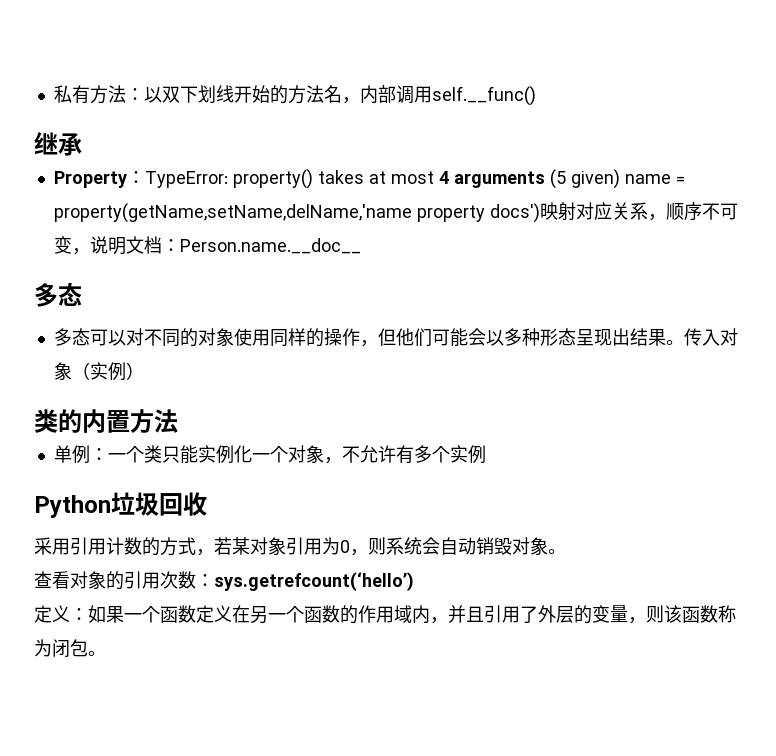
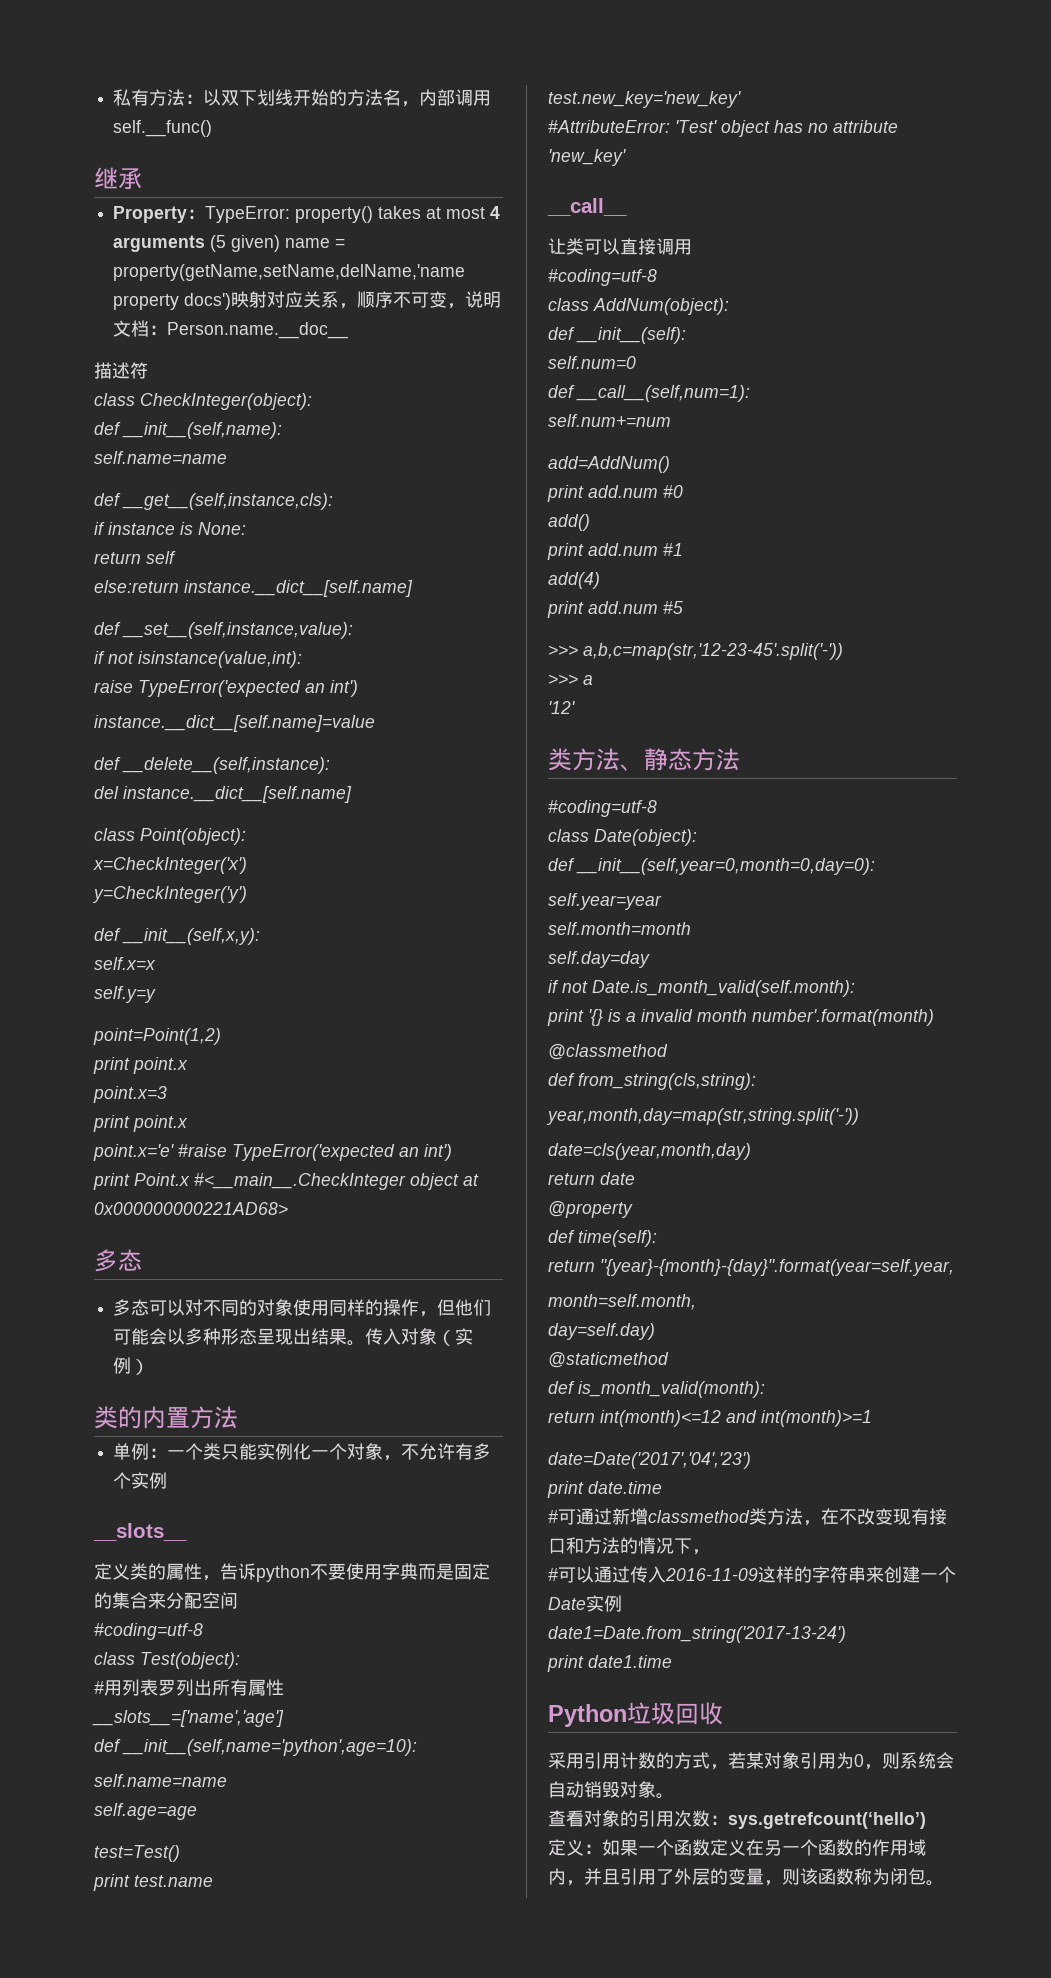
(361, 246) none -> [94,362,148,379] [94,393,312,410] [94,422,282,439] [94,451,227,464] [94,493,333,510] [94,522,246,535] [94,551,176,564] [94,580,413,597] [94,622,353,639] [94,651,302,668] [94,680,358,697] [94,715,375,732] [94,757,330,774] [94,786,352,803] [94,828,246,845] [93,857,247,874] [93,886,247,903] [94,928,260,945] [94,957,156,970] [94,986,156,1003] [93,1028,221,1045] [93,1057,188,1074] [93,1086,167,1103] [93,1115,188,1132] [93,1144,452,1161] [93,1173,479,1190] [94,1202,288,1215] // 描述符 // class CheckInteger(object): // def __init__(self,name): // self.name=name // def __get__(self,instance,cls): // if instance is None: // return self // else:return instance.__dict__[self.name] // def __set__(self,instance,value): // if not isinstance(value,int): // raise TypeError('expected an int') // instance.__dict__[self.name]=value // def __delete__(self,instance): // del instance.__dict__[self.name] // class Point(object): // x=CheckInteger('x') // y=CheckInteger('y') // def __init__(self,x,y): // self.x=x // self.y=y // point=Point(1,2) // print point.x // point.x=3 // print point.x // point.x='e' #raise TypeError('expected an int') // print Point.x #<__main__.CheckInteger object at 0x000000000221AD68>
(486, 454) none -> [93,1523,187,1541] [94,1563,490,1582] [94,1592,238,1609] [94,1623,203,1640] [94,1652,240,1669] [94,1679,284,1696] [92,1710,284,1727] [94,1739,417,1756] [94,1774,227,1787] [94,1803,197,1820] [94,1845,180,1862] [93,1874,213,1891] [548,91,741,108] [548,120,898,137] [548,149,626,166] [547,198,627,216] [548,238,692,255] [548,269,657,286] [548,298,729,315] [548,327,686,344] [548,356,636,369] [548,385,750,402] [548,414,671,427] [548,456,670,473] [547,485,683,502] [548,514,590,531] [547,543,683,560] [548,572,600,589] [547,601,683,618] [548,643,843,660] [548,674,593,685] [548,701,575,714] [548,748,740,771] [548,800,657,817] [548,829,697,846] [548,858,875,875] [548,893,662,910] [548,922,691,935] [548,951,650,968] [548,980,855,997] [547,1009,934,1026] [548,1044,668,1060] [548,1073,756,1090] [547,1108,859,1125] [548,1143,751,1160] [548,1172,635,1185] [548,1201,633,1218] [548,1230,657,1247] [548,1259,954,1276] [548,1294,696,1310] [548,1323,655,1340] [548,1352,669,1368] [548,1381,765,1398] [548,1410,872,1427] [548,1452,751,1469] [547,1481,662,1498] [548,1508,947,1526] [548,1537,710,1555] [548,1566,956,1583] [548,1595,622,1612] [548,1626,846,1643] [547,1655,672,1672] // __slots__ // 定义类的属性，告诉python不要使用字典而是固定的集合来分配空间 // #coding=utf-8 // class Test(object): // #用列表罗列出所有属性 // __slots__=['name','age'] // def __init__(self,name='python',age=10): // self.name=name // self.age=age // test=Test() // print test.name // test.new_key='new_key' // #AttributeError: 'Test' object has no attribute 'new_key' // __call__ // 让类可以直接调用 // #coding=utf-8 // class AddNum(object): // def __init__(self): // self.num=0 // def __call__(self,num=1): // self.num+=num // add=AddNum() // print add.num #0 // add() // print add.num #1 // add(4) // print add.num #5 // >>> a,b,c=map(str,'12-23-45'.split('-')) // >>> a // '12' // 类方法、静态方法 // #coding=utf-8 // class Date(object): // def __init__(self,year=0,month=0,day=0): // self.year=year // self.month=month // self.day=day // if not Date.is_month_valid(self.month): // print '{} is a invalid month number'.format(month) // @classmethod // def from_string(cls,string): // year,month,day=map(str,string.split('-')) // date=cls(year,month,day) // return date // @property // def time(self): // return "{year}-{month}-{day}".format(year=self.year, // month=self.month, // day=self.day) // @staticmethod // def is_month_valid(month): // return int(month)<=12 and int(month)>=1 // date=Date('2017','04','23') // print date.time // #可通过新增classmethod类方法，在不改变现有接口和方法的情况下， // #可以通过传入2016-11-09这样的字符串来创建一个Date实例 // date1=Date.from_string('2017-13-24') // print date1.time

